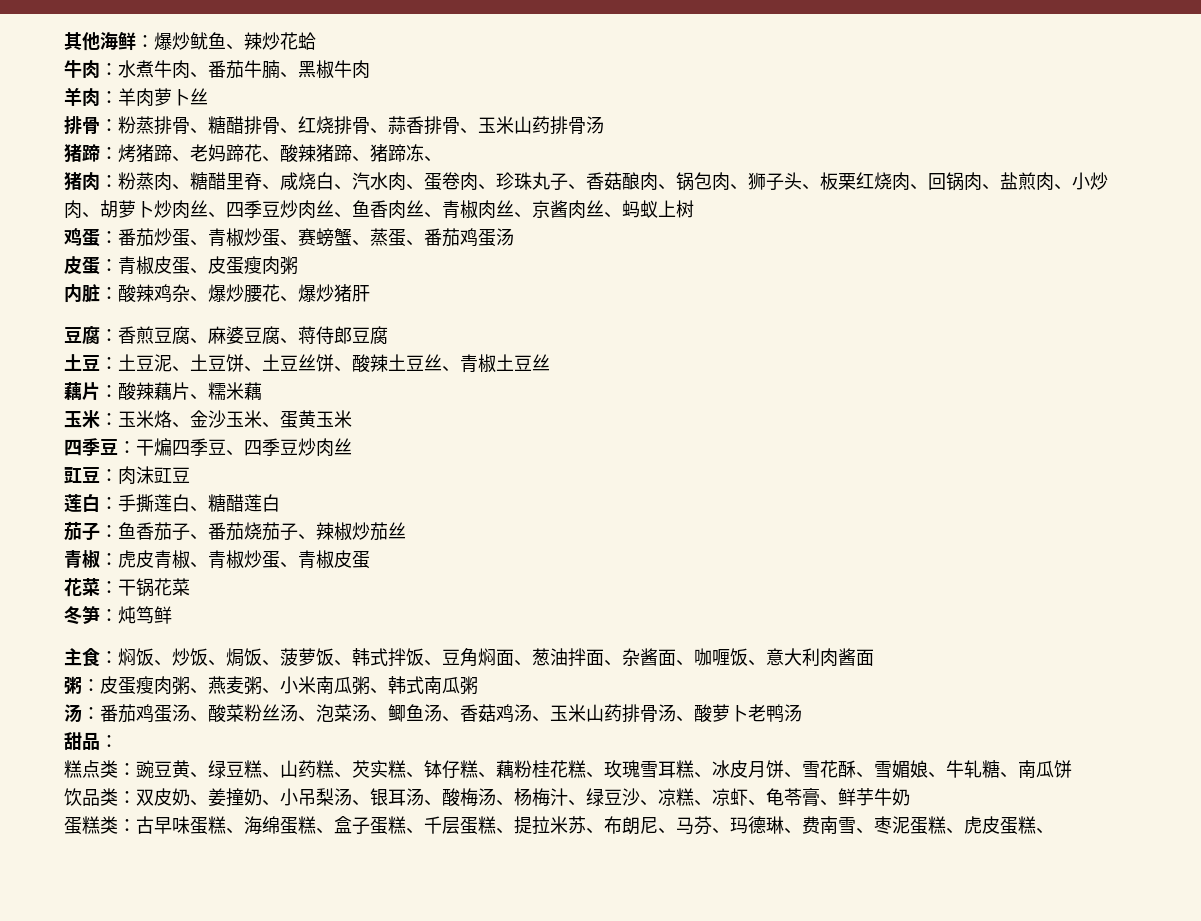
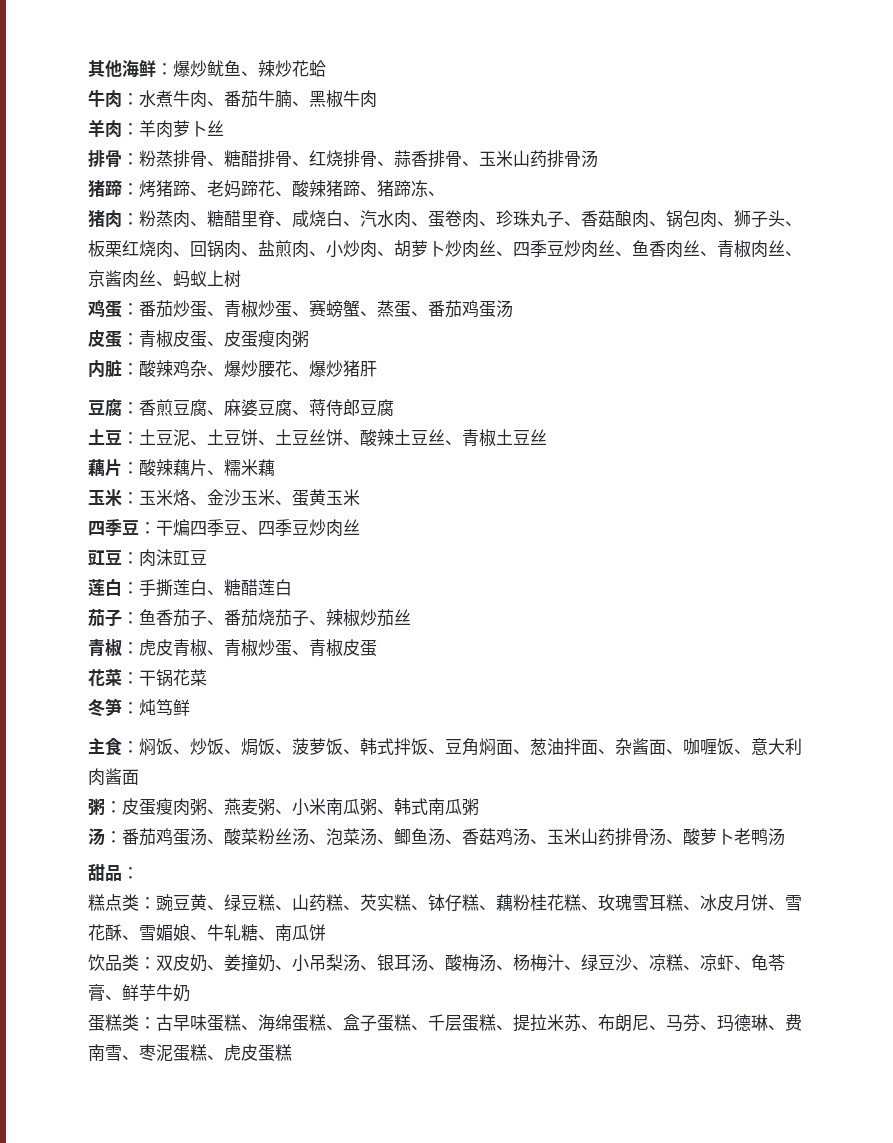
[1036,828,1054,834] 、 -> (292, 1052) none

